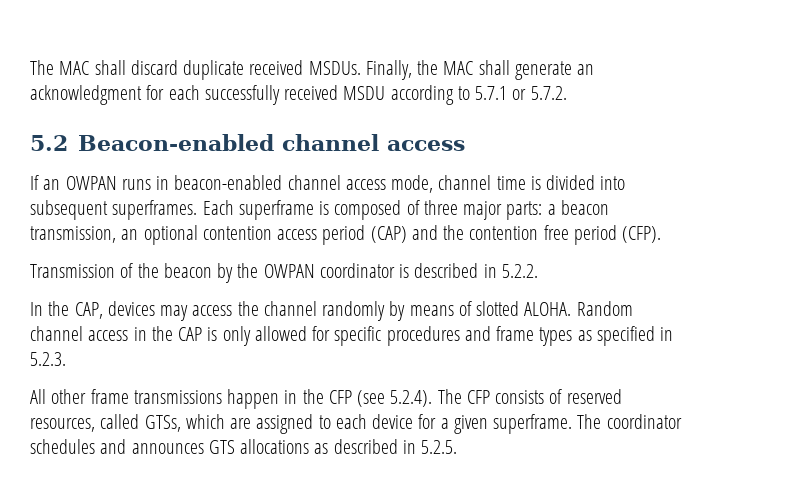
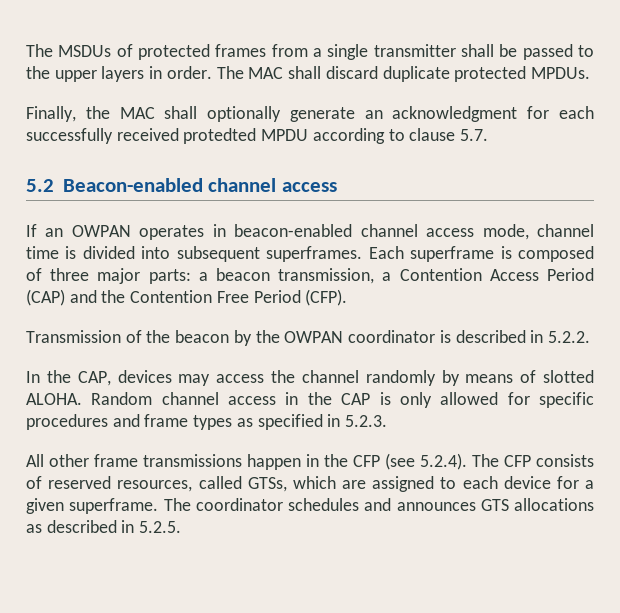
[30,60,54,75] The -> [26,44,594,60] [26,66,244,82] The MSDUs of protected frames from a single transmitter shall be passed to the upper layers in order. The
[249,60,361,75] received MSDUs. -> [454,66,590,82] protected MPDUs. //
(510, 67) none -> [207,106,282,122] optionally
[343,85,567,105] MSDU according to 5.7.1 or 5.7.2. -> [183,128,489,144] protedted MPDU according to clause 5.7.
[121,179,151,190] runs -> [139,225,205,240] operates
[121,225,617,245] an optional contention access period (CAP) and the contention free period -> [382,268,594,281] [26,289,301,306] a Contention Access Period (CAP) and the Contention Free Period

